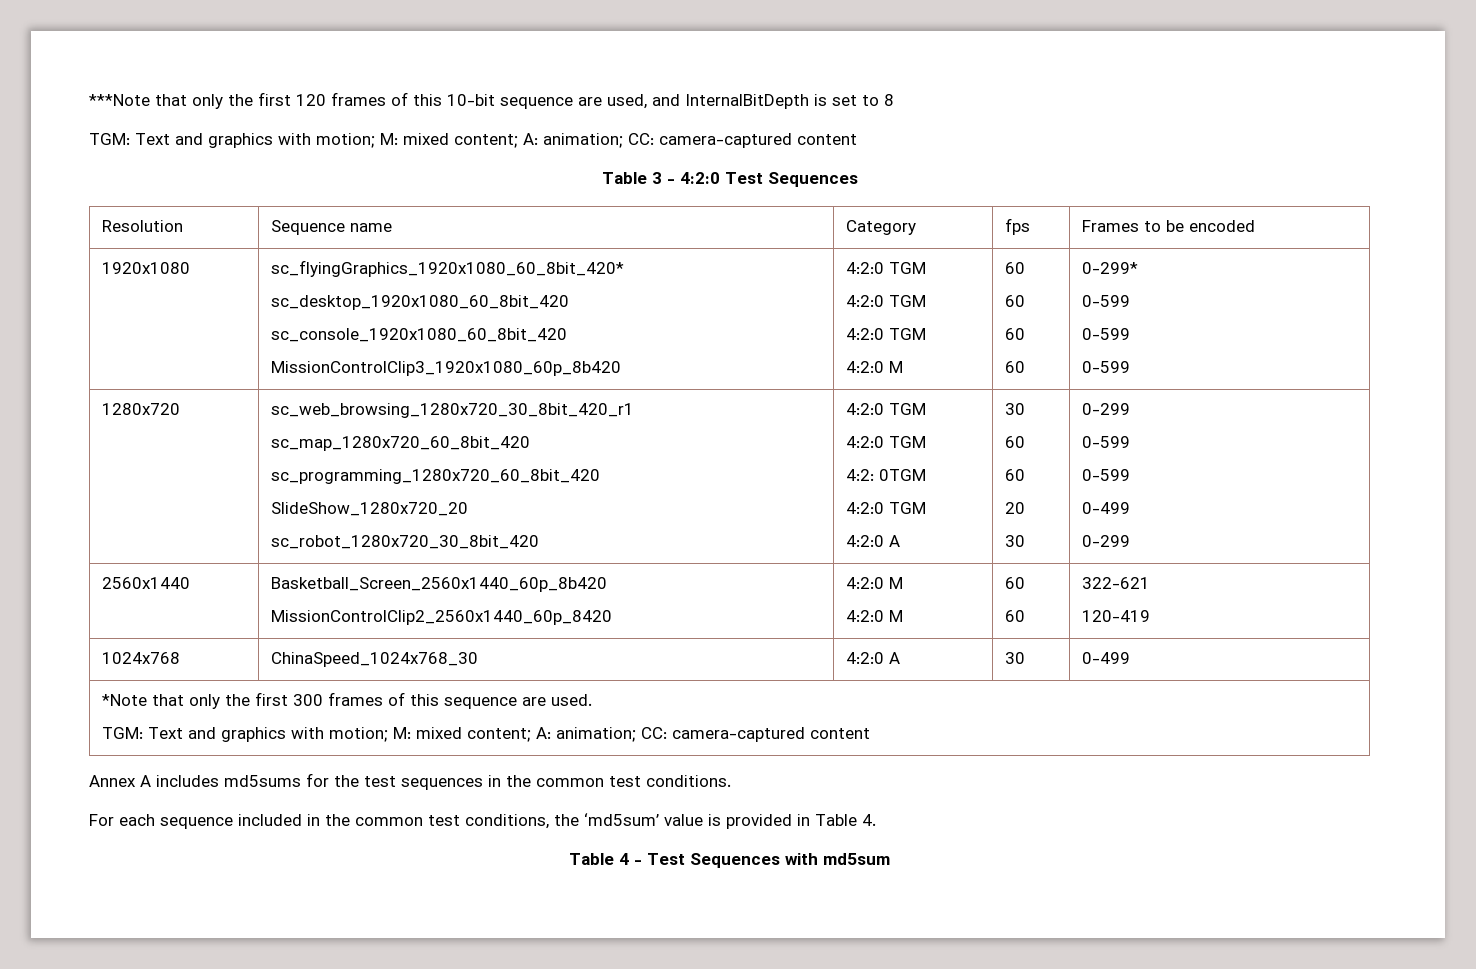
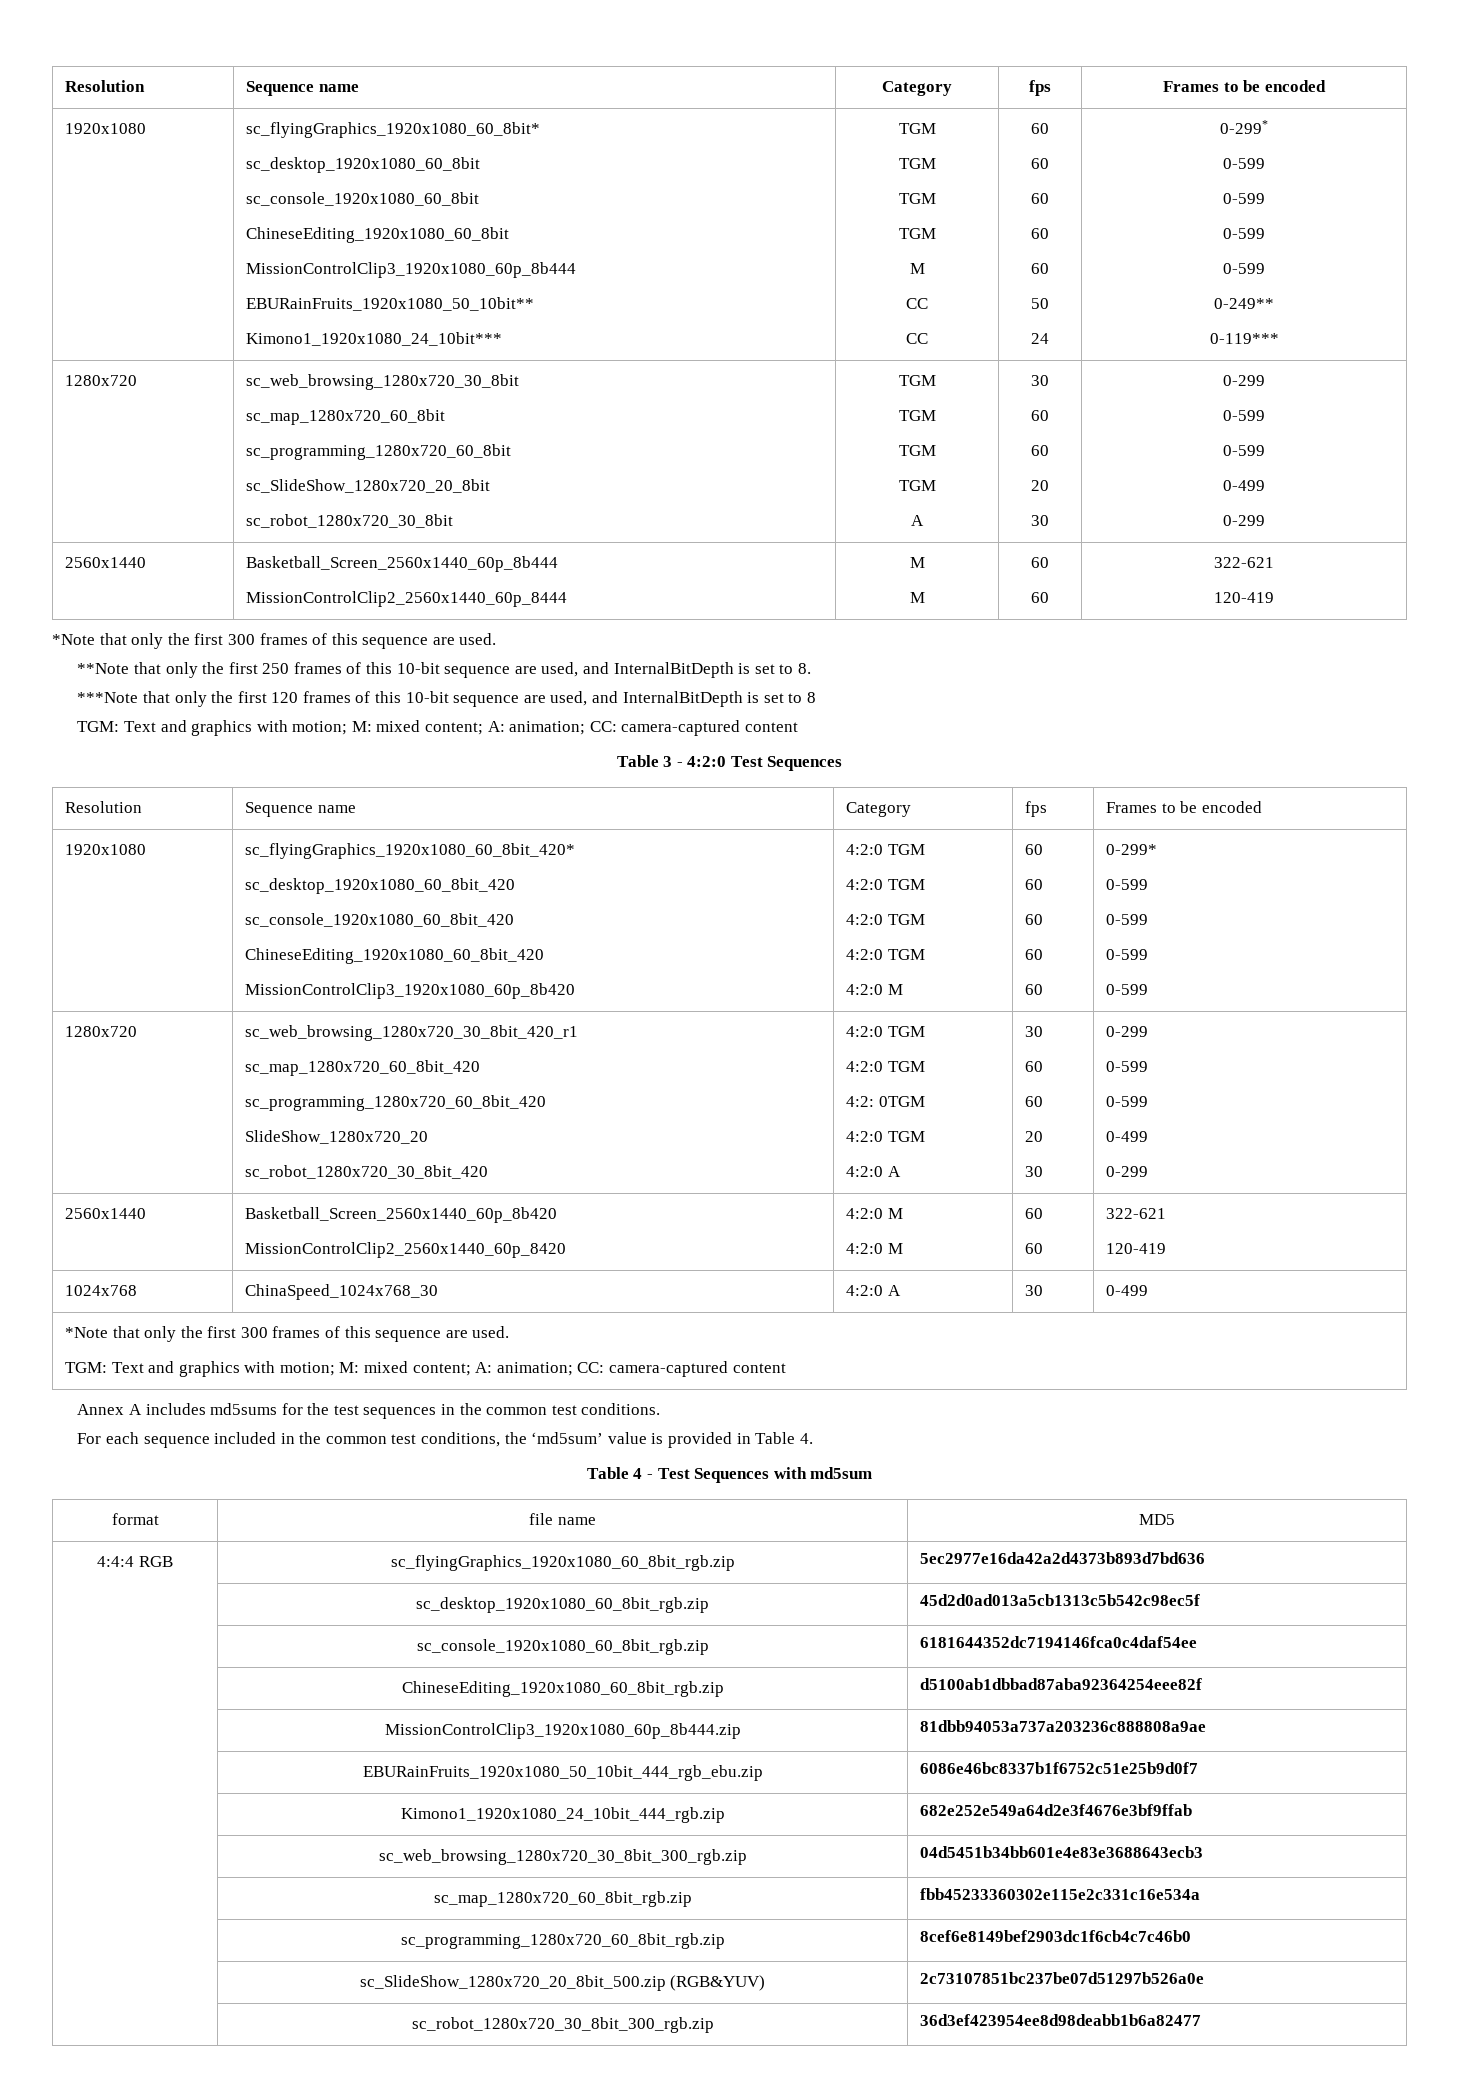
(89, 100) none -> [64,80,145,92] [245,81,359,96] [882,81,952,96] [1029,80,1051,96] [1163,80,1326,92] [64,123,146,134] [245,122,540,138] [245,157,480,173] [245,192,479,206] [245,227,509,243] [245,262,576,278] [245,297,534,311] [245,332,502,346] [898,123,936,134] [898,158,936,169] [898,193,936,204] [898,228,936,239] [909,263,925,274] [906,298,928,309] [906,333,928,344] [1031,123,1049,134] [1031,158,1049,169] [1031,193,1049,204] [1031,228,1049,239] [1031,263,1049,274] [1031,298,1049,309] [1031,333,1049,344] [1220,120,1268,134] [1223,158,1265,169] [1223,193,1265,204] [1223,228,1265,239] [1223,263,1265,274] [1214,298,1274,309] [1209,333,1279,344] [64,375,137,386] [245,374,519,390] [245,409,445,425] [245,444,511,460] [245,479,490,493] [245,514,453,528] [898,375,936,386] [898,410,936,421] [898,445,936,456] [898,480,936,491] [911,515,924,526] [1031,375,1049,386] [1031,410,1049,421] [1031,445,1049,456] [1031,480,1049,491] [1031,515,1049,526] [1223,375,1265,386] [1223,410,1265,421] [1223,445,1265,456] [1223,480,1265,491] [1223,515,1265,526] [64,557,146,568] [245,556,558,572] [245,591,567,607] [909,557,925,568] [909,592,925,603] [1031,557,1049,568] [1031,592,1049,603] [1214,557,1274,568] [1214,592,1274,603] [52,633,497,649] [77,662,811,678] Resolution | Sequence name | Category | fps | Frames to be encoded // 1920x1080 | sc_flyingGraphics_1920x1080_60_8bit* // sc_desktop_1920x1080_60_8bit // sc_console_1920x1080_60_8bit // ChineseEditing_1920x1080_60_8bit // MissionControlClip3_1920x1080_60p_8b444 // EBURainFruits_1920x1080_50_10bit** // Kimono1_1920x1080_24_10bit*** | TGM // TGM // TGM // TGM // M // CC // CC | 60 // 60 // 60 // 60 // 60 // 50 // 24 | 0-299* // 0-599 // 0-599 // 0-599 // 0-599 // 0-249** // 0-119*** // 1280x720 | sc_web_browsing_1280x720_30_8bit // sc_map_1280x720_60_8bit // sc_programming_1280x720_60_8bit // sc_SlideShow_1280x720_20_8bit // sc_robot_1280x720_30_8bit | TGM // TGM // TGM // TGM // A | 30 // 60 // 60 // 20 // 30 | 0-299 // 0-599 // 0-599 // 0-499 // 0-299 // 2560x1440 | Basketball_Screen_2560x1440_60p_8b444 // MissionControlClip2_2560x1440_60p_8444 | M // M | 60 // 60 | 322-621 // 120-419 // *Note that only the first 300 frames of this sequence are used. // **Note that only the first 250 frames of this 10-bit sequence are used, and InternalBitDepth is set to 8. //
(568, 335) none -> [244,948,544,964] // ChineseEditing_1920x1080_60_8bit_420
(927, 334) none -> [845,949,925,960] // 4:2:0 TGM
[1082,262,1139,274] [1082,295,1131,307] [1082,328,1131,340] [1082,361,1131,373] | 0-299* // 0-599 // 0-599 // 0-599 -> [1024,984,1043,995] [1105,844,1157,855] [1105,879,1148,890] [1105,914,1148,925] [1105,949,1148,960] [1105,984,1148,995] // 60 | 0-299* // 0-599 // 0-599 // 0-599 // 0-599
(890, 859) none -> [111,1513,159,1525] [529,1513,596,1525] [1139,1514,1175,1525] [97,1556,173,1567] [390,1555,735,1571] [919,1552,1205,1564] [416,1597,709,1613] [919,1594,1200,1606] [416,1639,709,1655] [919,1636,1197,1648] [401,1681,724,1697] [919,1678,1202,1690] [384,1723,741,1739] [919,1720,1206,1732] [362,1765,763,1781] [919,1762,1198,1774] [400,1807,725,1823] [919,1804,1192,1816] [378,1849,747,1865] [919,1846,1203,1858] [433,1891,692,1907] [919,1888,1200,1900] [400,1933,725,1949] [919,1930,1191,1942] [359,1975,766,1991] [919,1972,1204,1984] [411,2017,714,2033] [919,2014,1201,2026] // format | file name | MD5 // 4:4:4 RGB | sc_flyingGraphics_1920x1080_60_8bit_rgb.zip | 5ec2977e16da42a2d4373b893d7bd636 // | sc_desktop_1920x1080_60_8bit_rgb.zip | 45d2d0ad013a5cb1313c5b542c98ec5f // | sc_console_1920x1080_60_8bit_rgb.zip | 6181644352dc7194146fca0c4daf54ee // | ChineseEditing_1920x1080_60_8bit_rgb.zip | d5100ab1dbbad87aba92364254eee82f // | MissionControlClip3_1920x1080_60p_8b444.zip | 81dbb94053a737a203236c888808a9ae // | EBURainFruits_1920x1080_50_10bit_444_rgb_ebu.zip | 6086e46bc8337b1f6752c51e25b9d0f7 // | Kimono1_1920x1080_24_10bit_444_rgb.zip | 682e252e549a64d2e3f4676e3bf9ffab // | sc_web_browsing_1280x720_30_8bit_300_rgb.zip | 04d5451b34bb601e4e83e3688643ecb3 // | sc_map_1280x720_60_8bit_rgb.zip | fbb45233360302e115e2c331c16e534a // | sc_programming_1280x720_60_8bit_rgb.zip | 8cef6e8149bef2903dc1f6cb4c7c46b0 // | sc_SlideShow_1280x720_20_8bit_500.zip (RGB&YUV) | 2c73107851bc237be07d51297b526a0e // | sc_robot_1280x720_30_8bit_300_rgb.zip | 36d3ef423954ee8d98deabb1b6a82477

